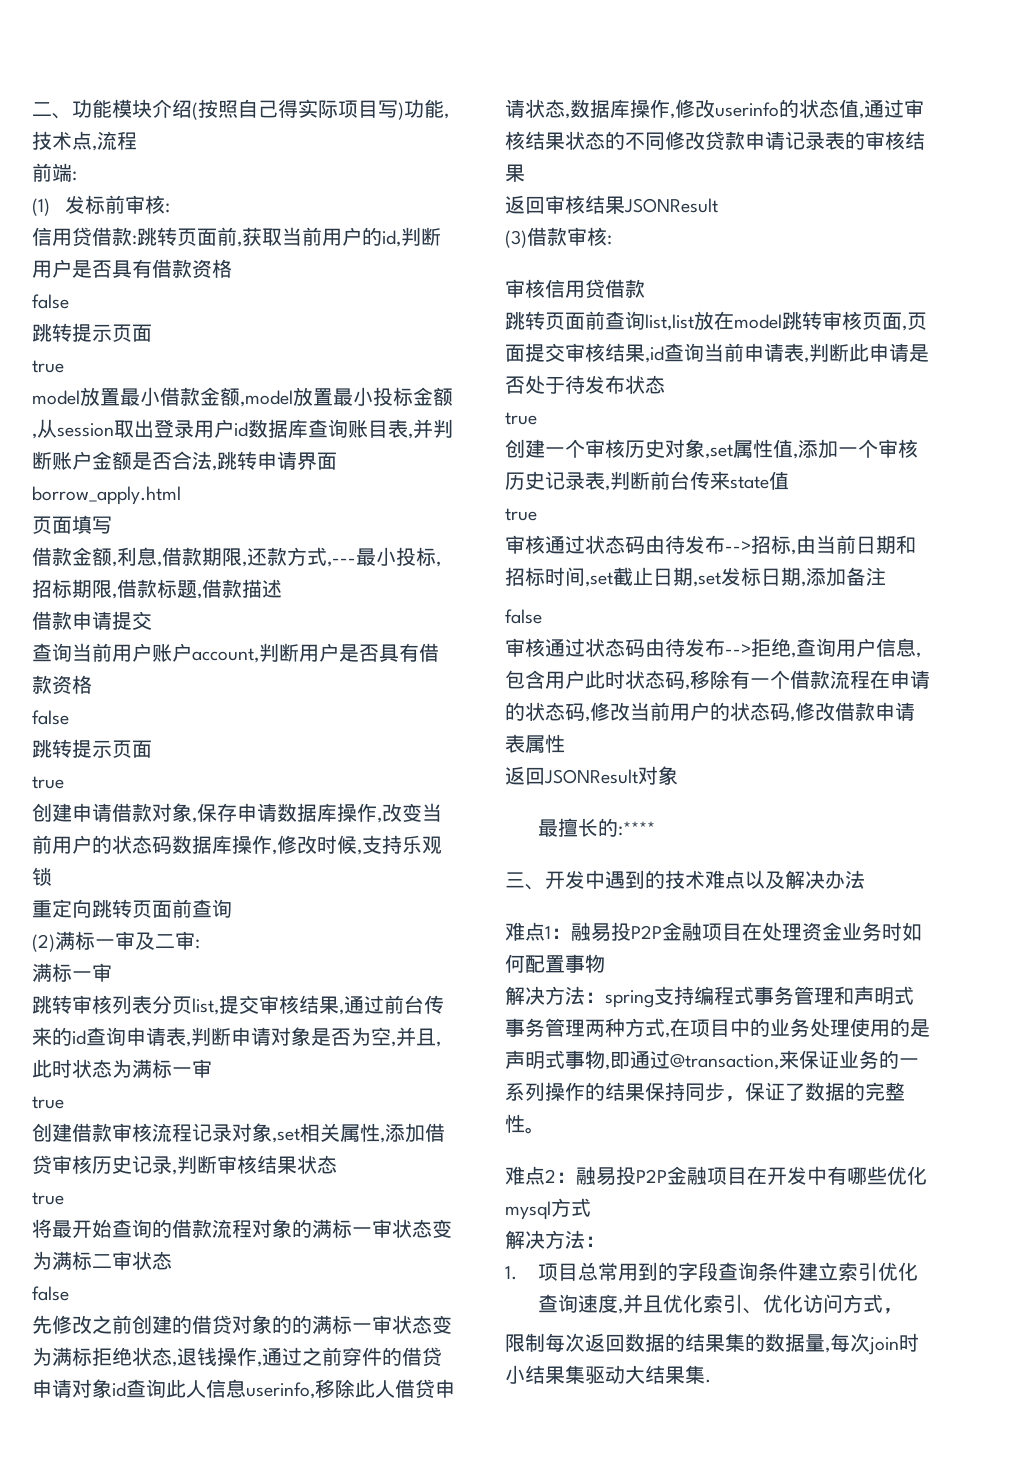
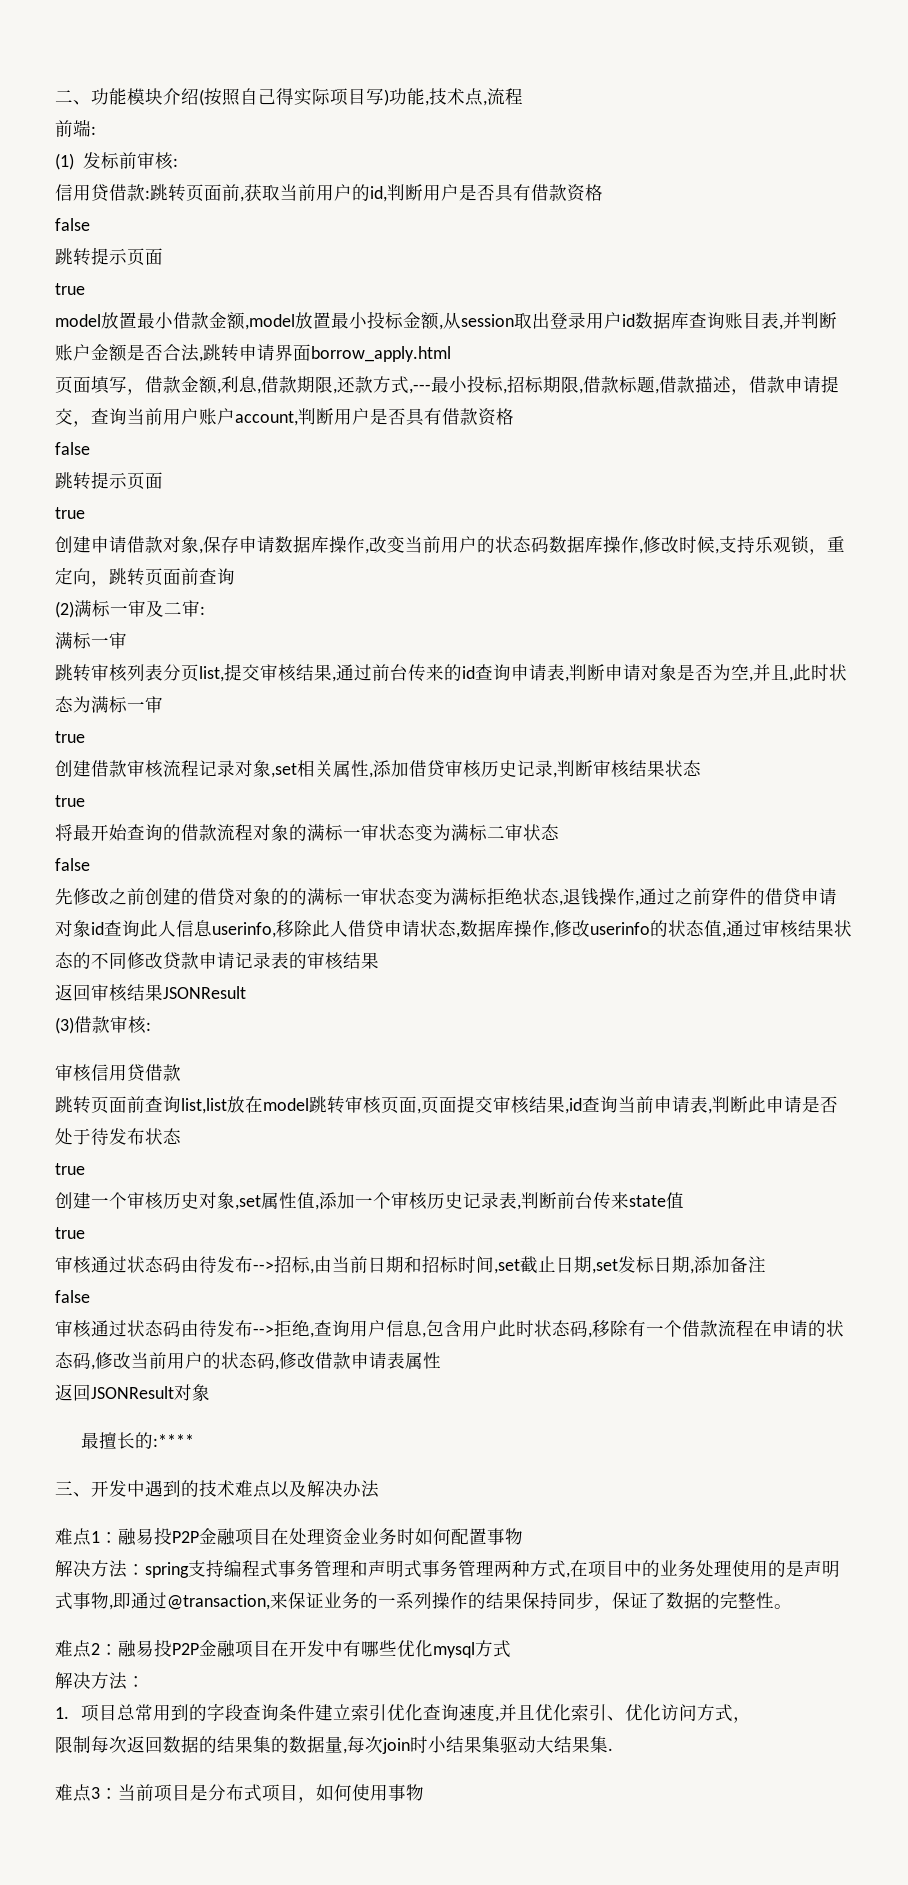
(112, 525) // -> [127,389,145,395] ，
(282, 588) // -> [731,389,749,395] ，
(152, 620) // -> [73,421,91,427] ，
[32,899,92,918] // 重定向 -> [809,536,845,555] [55,567,109,587] ，重定向，
(711, 1381) none -> [55,1784,424,1803] // 难点3：当前项目是分布式项目，如何使用事物

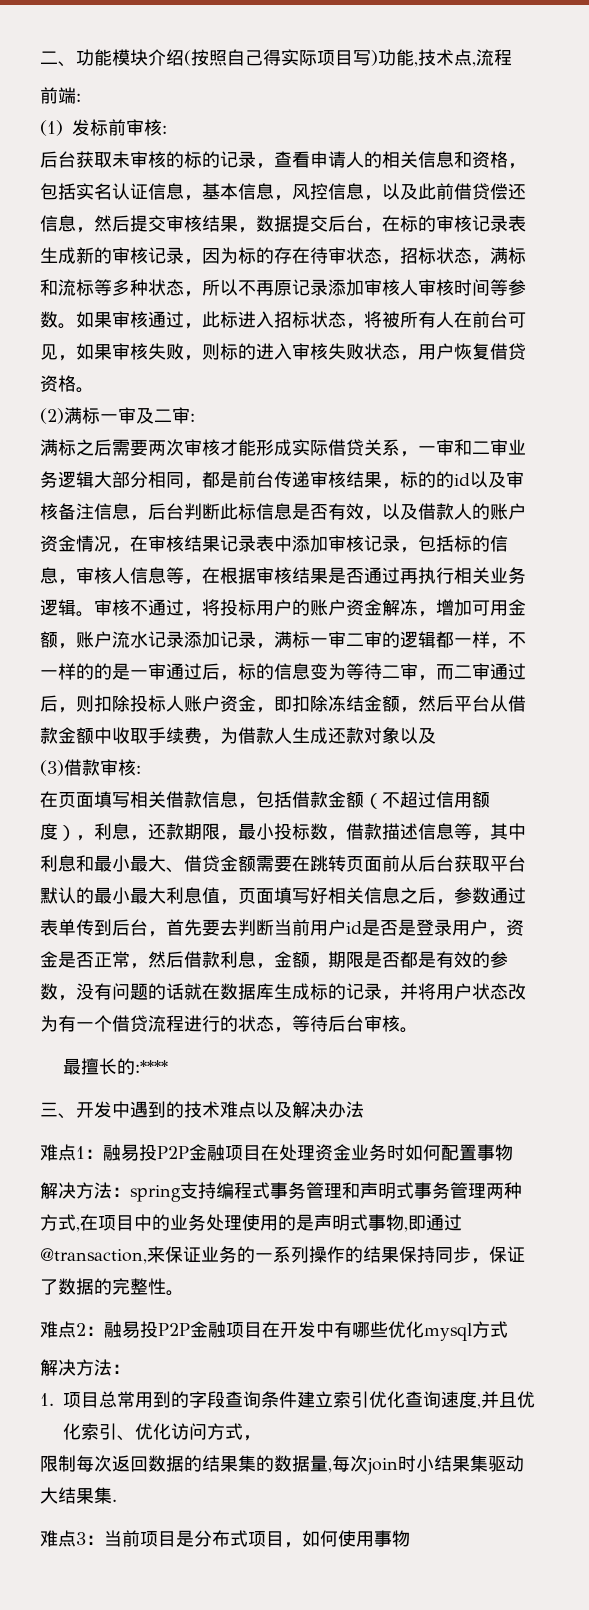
[55,184,603,202] [55,218,90,231] [55,247,163,266] [55,283,85,295] [55,311,837,330] [55,344,451,362] [55,375,839,395] [55,408,514,427] [55,442,90,455] [55,471,163,490] [55,507,85,519] [55,535,845,555] [55,567,235,587] 信用贷借款:跳转页面前,获取当前用户的id,判断用户是否具有借款资格 // false // 跳转提示页面 // true // model放置最小借款金额,model放置最小投标金额,从session取出登录用户id数据库查询账目表,并判断账户金额是否合法,跳转申请界面borrow_apply.html // 页面填写，借款金额,利息,借款期限,还款方式,---最小投标,招标期限,借款标题,借款描述，借款申请提交，查询当前用户账户account,判断用户是否具有借款资格 // false // 跳转提示页面 // true // 创建申请借款对象,保存申请数据库操作,改变当前用户的状态码数据库操作,修改时候,支持乐观锁，重定向，跳转页面前查询 -> [40,151,526,169] [40,183,526,201] [40,215,526,233] [40,247,526,265] [40,279,526,297] [40,311,526,329] [40,343,526,361] [40,375,94,393] 后台获取未审核的标的记录，查看申请人的相关信息和资格，包括实名认证信息，基本信息，风控信息，以及此前借贷偿还信息，然后提交审核结果，数据提交后台，在标的审核记录表生成新的审核记录，因为标的存在待审状态，招标状态，满标和流标等多种状态，所以不再原记录添加审核人审核时间等参数。如果审核通过，此标进入招标状态，将被所有人在前台可见，如果审核失败，则标的进入审核失败状态，用户恢复借贷资格。
[91,632,127,649] [55,663,847,682] [55,696,163,713] [55,731,85,743] [55,760,701,778] [55,795,85,807] [55,824,559,841] [55,858,90,871] [55,888,837,906] [55,919,852,938] [55,952,379,970] [55,984,246,1002] [55,1016,151,1034] [55,1064,181,1082] [55,1095,838,1114] [55,1128,181,1145] [55,1163,85,1175] [55,1192,684,1210] [55,1227,85,1239] [55,1255,766,1274] [55,1290,90,1303] [55,1320,844,1338] [55,1352,441,1370] [55,1384,210,1401] 一审 // 跳转审核列表分页list,提交审核结果,通过前台传来的id查询申请表,判断申请对象是否为空,并且,此时状态为满标一审 // true // 创建借款审核流程记录对象,set相关属性,添加借贷审核历史记录,判断审核结果状态 // true // 将最开始查询的借款流程对象的满标一审状态变为满标二审状态 // false // 先修改之前创建的借贷对象的的满标一审状态变为满标拒绝状态,退钱操作,通过之前穿件的借贷申请对象id查询此人信息userinfo,移除此人借贷申请状态,数据库操作,修改userinfo的状态值,通过审核结果状态的不同修改贷款申请记录表的审核结果 // 返回审核结果JSONResult // (3)借款审核: // 审核信用贷借款 // 跳转页面前查询list,list放在model跳转审核页面,页面提交审核结果,id查询当前申请表,判断此申请是否处于待发布状态 // true // 创建一个审核历史对象,set属性值,添加一个审核历史记录表,判断前台传来state值 // true // 审核通过状态码由待发布-->招标,由当前日期和招标时间,set截止日期,set发标日期,添加备注 // false // 审核通过状态码由待发布-->拒绝,查询用户信息,包含用户此时状态码,移除有一个借款流程在申请的状态码,修改当前用户的状态码,修改借款申请表属性 // 返回JSONResult对象 -> [76,439,526,457] [40,471,524,489] [40,503,526,521] [40,535,508,553] [40,567,526,585] [40,599,526,617] [40,631,526,649] [40,663,526,681] [40,695,526,713] [40,727,436,745] [40,759,141,776] [40,791,490,809] [40,823,526,841] [40,855,526,873] [40,887,526,905] [40,919,524,937] [40,951,508,969] [40,983,526,1001] [40,1015,418,1033] 之后需要两次审核才能形成实际借贷关系，一审和二审业务逻辑大部分相同，都是前台传递审核结果，标的的id以及审核备注信息，后台判断此标信息是否有效，以及借款人的账户资金情况，在审核结果记录表中添加审核记录，包括标的信息，审核人信息等，在根据审核结果是否通过再执行相关业务逻辑。审核不通过，将投标用户的账户资金解冻，增加可用金额，账户流水记录添加记录，满标一审二审的逻辑都一样，不一样的的是一审通过后，标的信息变为等待二审，而二审通过后，则扣除投标人账户资金，即扣除冻结金额，然后平台从借款金额中收取手续费，为借款人生成还款对象以及 // (3)借款审核: // 在页面填写相关借款信息，包括借款金额（不超过信用额度），利息，还款期限，最小投标数，借款描述信息等，其中利息和最小最大、借贷金额需要在跳转页面前从后台获取平台默认的最小最大利息值，页面填写好相关信息之后，参数通过表单传到后台，首先要去判断当前用户id是否是登录用户，资金是否正常，然后借款利息，金额，期限是否都是有效的参数，没有问题的话就在数据库生成标的记录，并将用户状态改为有一个借贷流程进行的状态，等待后台审核。

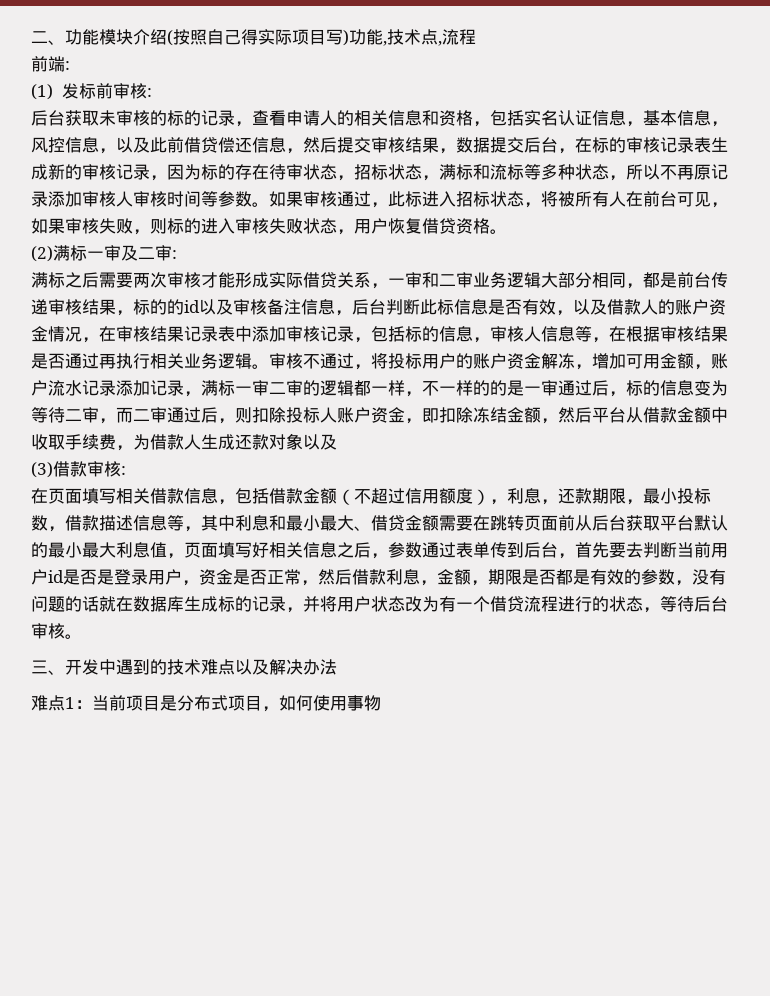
[63,1058,169,1075] // 最擅长的:**** -> (82, 636) none
[103,1144,513,1161] [40,1182,522,1202] [40,1214,462,1232] [40,1246,525,1264] [40,1278,184,1296] [40,1321,508,1341] [40,1359,130,1376] [40,1391,536,1409] [63,1423,262,1441] [40,1455,524,1475] [40,1487,117,1504] [40,1530,104,1547] 融易投P2P金融项目在处理资金业务时如何配置事物 // 解决方法：spring支持编程式事务管理和声明式事务管理两种方式,在项目中的业务处理使用的是声明式事物,即通过@transaction,来保证业务的一系列操作的结果保持同步，保证了数据的完整性。 // 难点2：融易投P2P金融项目在开发中有哪些优化mysql方式 // 解决方法： // 1.项目总常用到的字段查询条件建立索引优化查询速度,并且优化索引、优化访问方式， // 限制每次返回数据的结果集的数据量,每次join时小结果集驱动大结果集. // 难点3： -> (92, 704) none

